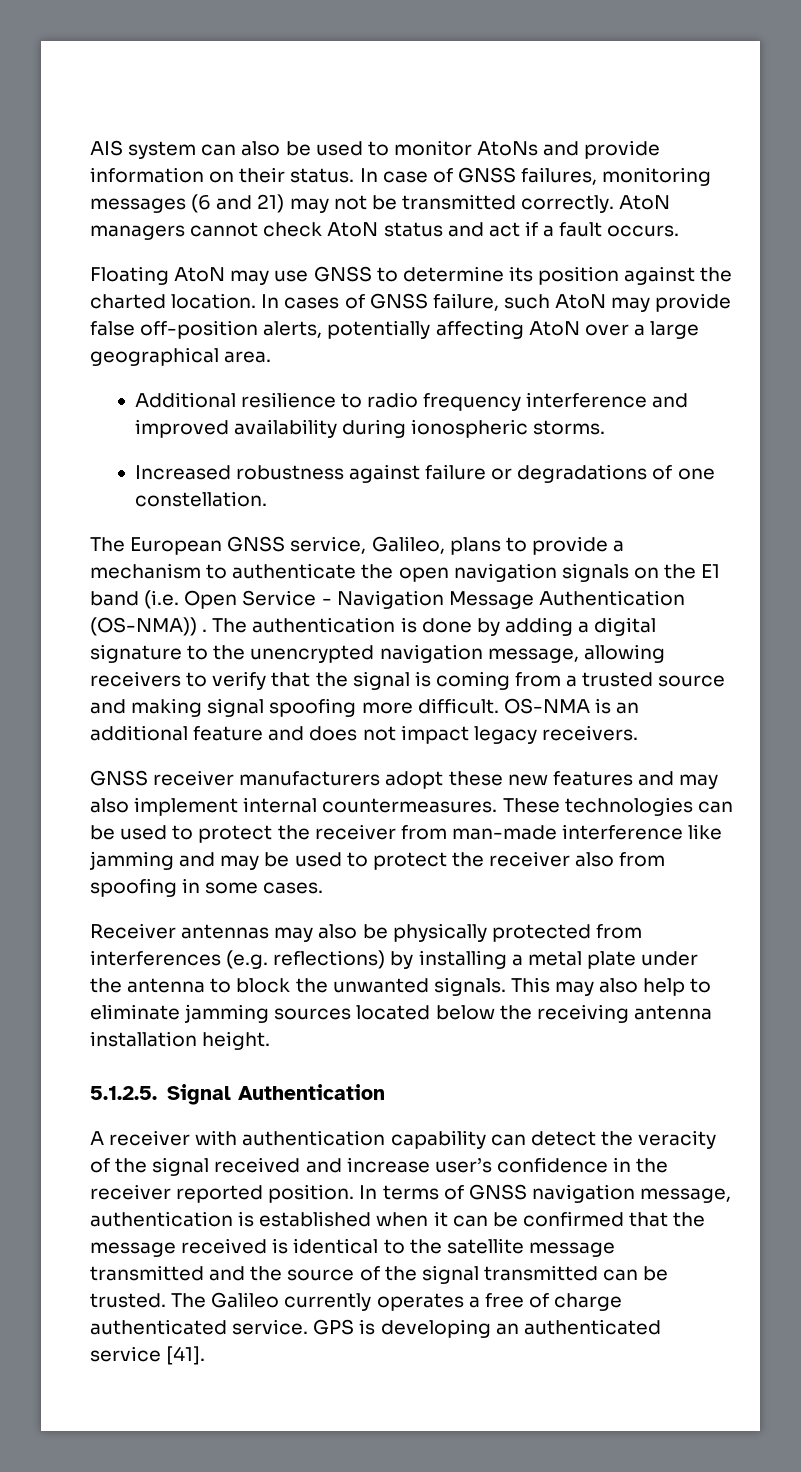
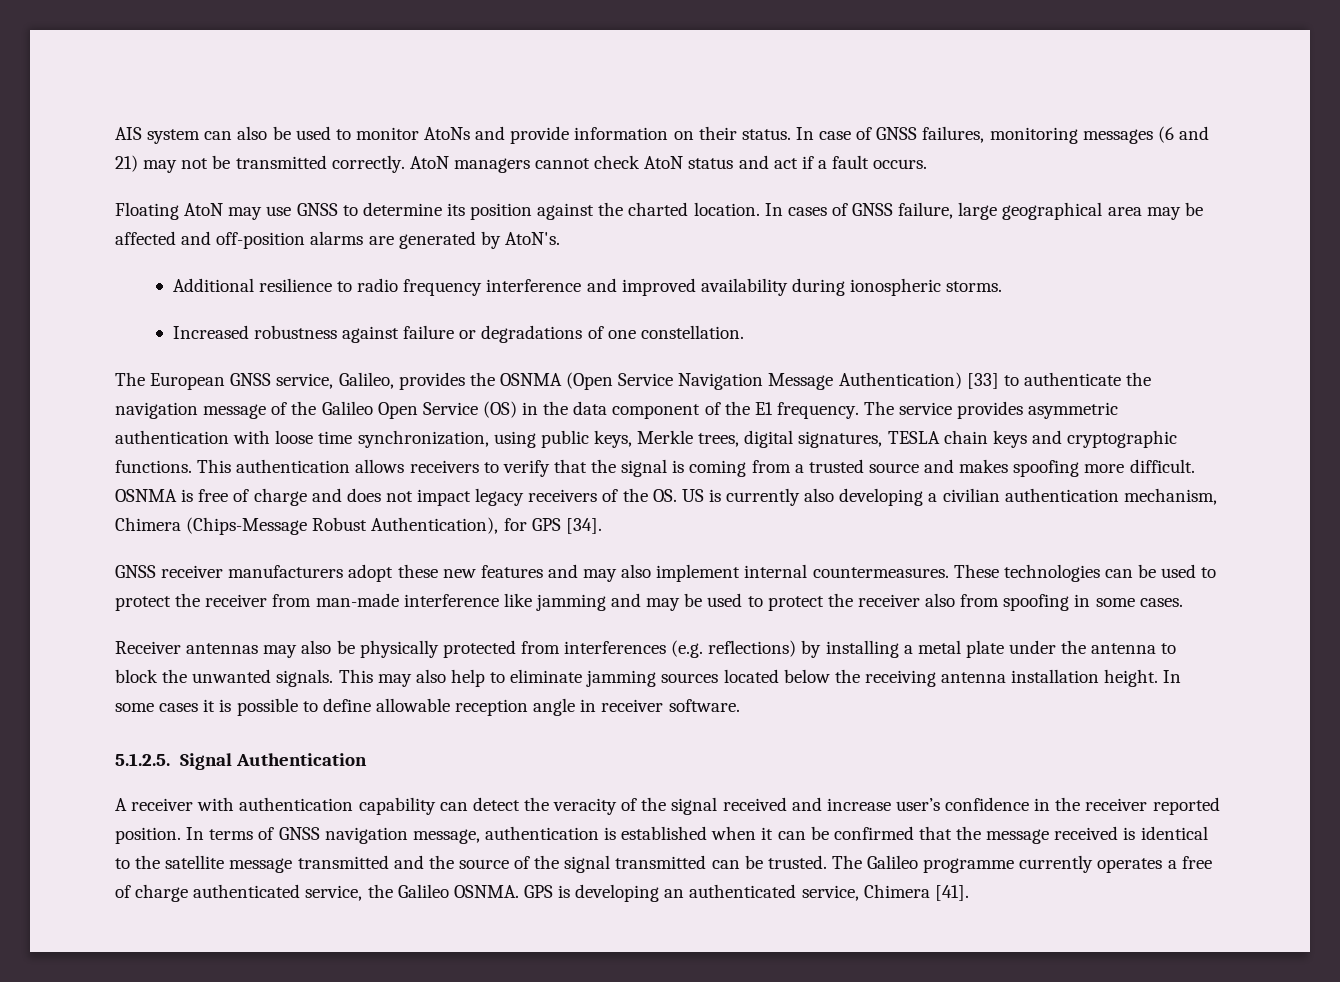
[503,293,732,312] [90,320,700,339] [90,347,272,366] such AtoN may provide false off-position alerts, potentially affecting AtoN over a large geographical area. -> [958,202,1203,220] [115,231,560,249] large geographical area may be affected and off-position alarms are generated by AtoN's.
[449,536,625,555] [90,563,721,582] [90,590,685,609] [90,617,657,636] [90,644,665,663] plans to provide a mechanism to authenticate the open navigation signals on the E1 band (i.e. Open Service - Navigation Message Authentication (OS-NMA)) . The authentication is done by adding a digital signature to the unencrypted navigation message, allowing -> [398,372,1152,390] [115,401,1119,419] [115,430,1178,448] [115,459,405,473] provides the OSNMA (Open Service Navigation Message Authentication) [33] to authenticate the navigation message of the Galileo Open Service (OS) in the data component of the E1 frequency. The service provides asymmetric authentication with loose time synchronization, using public keys, Merkle trees, digital signatures, TESLA chain keys and cryptographic functions. This authentication allows
[131,698,265,717] making signal -> [959,459,1009,473] makes
[503,698,640,714] [90,725,264,741] OS-NMA is an additional feature -> [115,488,307,506] OSNMA is free of charge
[541,725,638,741] receivers. -> [528,488,1217,506] [115,517,602,535] receivers of the OS. US is currently also developing a civilian authentication mechanism, Chimera (Chips-Message Robust Authentication), for GPS [34].
(271, 1040) none -> [1163,670,1182,683] [115,698,740,716] In some cases it is possible to define allowable reception angle in receiver software.
(280, 1300) none -> [923,858,1015,873] programme
[232,1319,309,1335] service. -> [305,884,519,901] service, the Galileo OSNMA.
[90,1346,161,1362] service -> [801,884,930,901] service, Chimera

